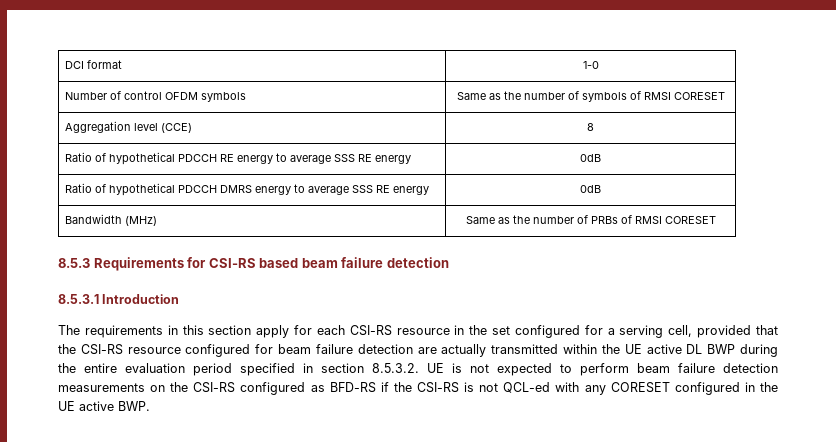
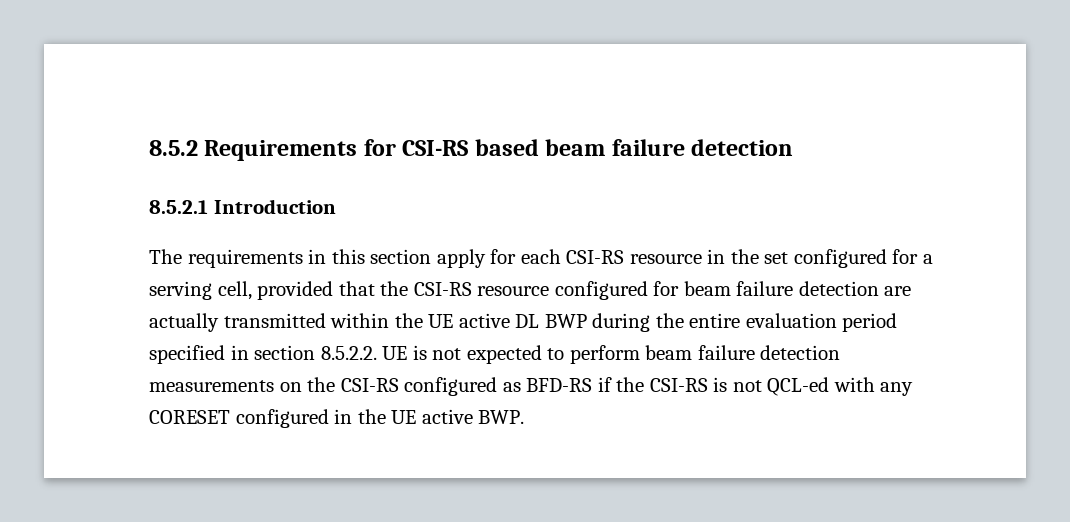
[65,60,123,69] [582,61,599,69] [65,91,247,102] [456,91,725,102] [65,121,193,133] [587,123,594,131] [65,152,412,165] [580,154,601,162] [65,183,430,196] [580,185,601,193] [65,214,158,226] [465,215,716,224] [58,258,90,268] DCI format | 1-0 // Number of control OFDM symbols | Same as the number of symbols of RMSI CORESET // Aggregation level (CCE) | 8 // Ratio of hypothetical PDCCH RE energy to average SSS RE energy | 0dB // Ratio of hypothetical PDCCH DMRS energy to average SSS RE energy | 0dB // Bandwidth (MHz) | Same as the number of PRBs of RMSI CORESET // 8.5.3 -> [149,140,198,156] 8.5.2
[58,294,99,304] 8.5.3.1 -> [149,200,208,214] 8.5.2.1
[372,363,419,373] 8.5.3.2. -> [320,346,377,360] 8.5.2.2.

